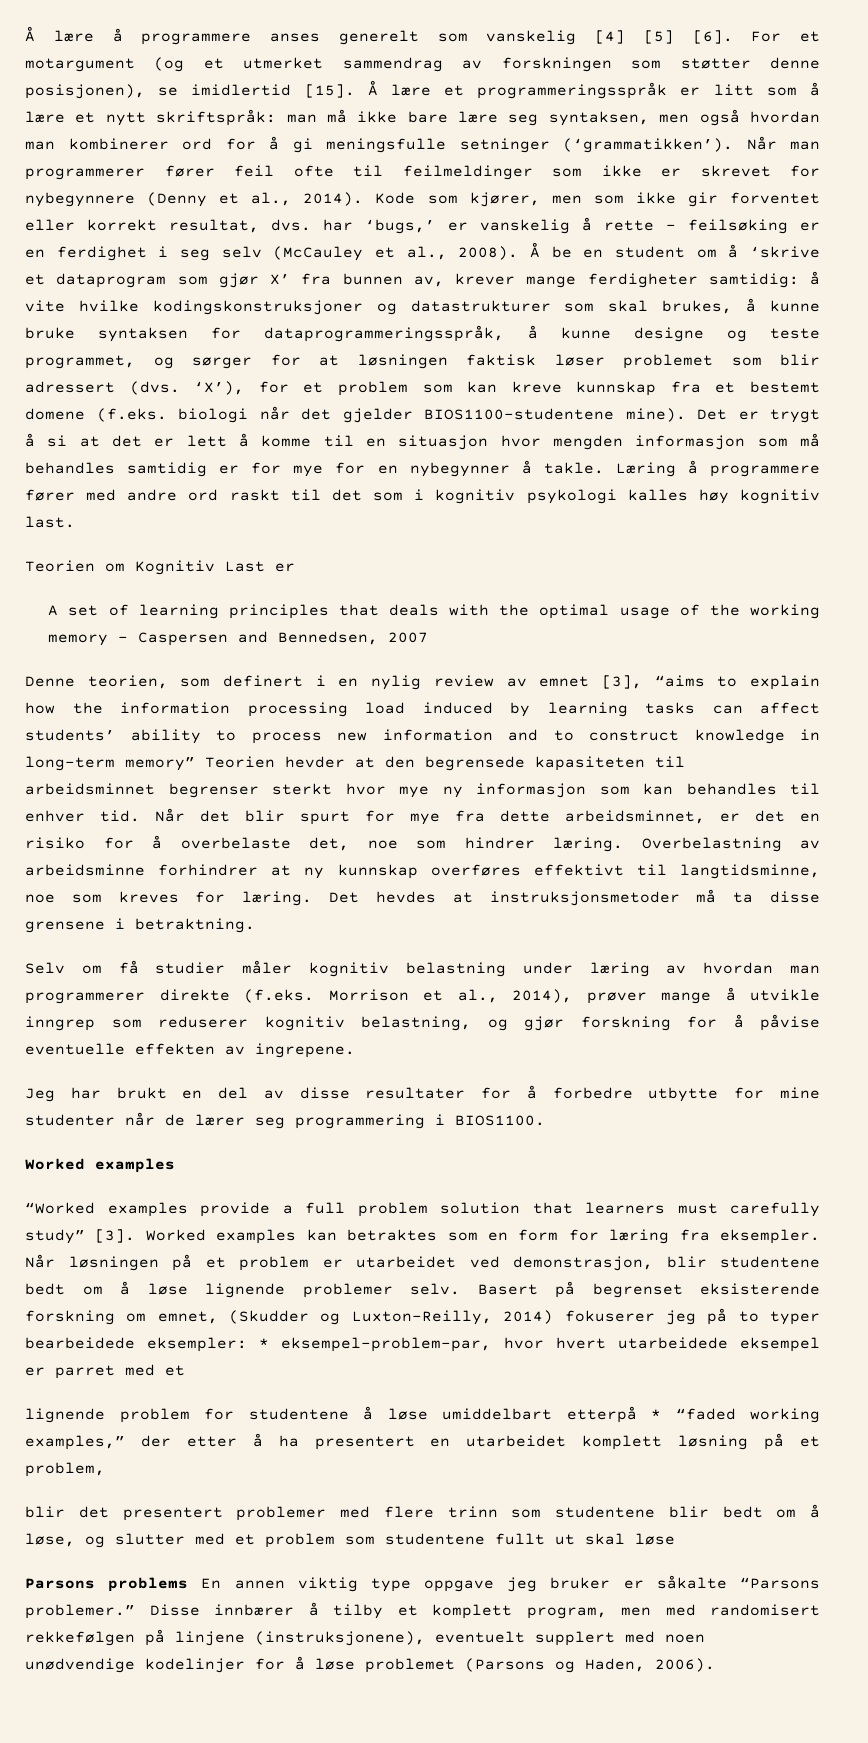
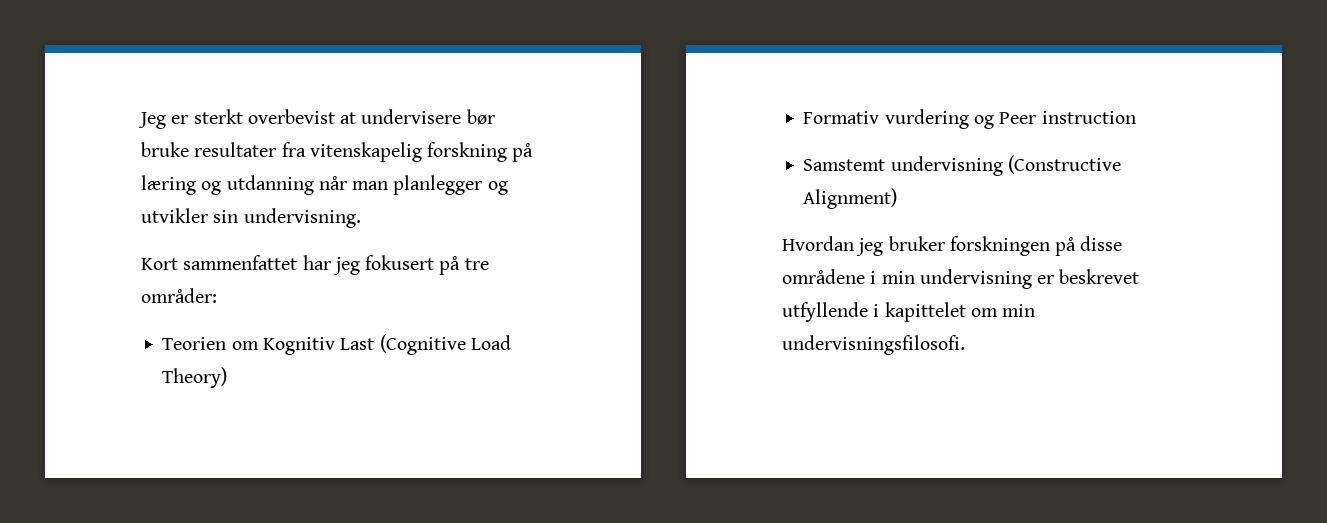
[25,26,820,45] [25,57,821,72] [25,80,820,99] [25,109,820,126] [25,136,820,153] [25,165,820,180] [25,192,821,207] [25,217,821,234] [25,242,820,261] [25,271,820,288] [25,298,821,315] [25,325,820,342] [25,354,820,369] [25,381,820,396] [25,406,820,423] [25,433,821,450] [25,460,820,477] [25,489,820,504] [25,516,75,528] [25,560,295,575] [48,604,821,619] [48,631,429,646] [25,675,821,690] [25,702,820,717] [25,729,820,744] [25,756,685,771] [25,783,820,798] [25,808,820,825] [25,835,820,852] [25,864,820,879] [25,889,821,906] [25,918,255,933] [25,960,821,977] [25,987,820,1004] [25,1014,820,1031] [25,1043,355,1058] [25,1085,820,1102] [25,1112,545,1129] [25,1158,175,1173] [25,1202,820,1217] [25,1229,820,1244] [25,1254,820,1271] [25,1281,820,1298] [25,1308,821,1325] [25,1337,820,1352] [25,1364,185,1379] [25,1406,820,1423] [25,1433,820,1450] [25,1462,105,1477] [25,1504,820,1521] [25,1533,675,1548] [25,1575,820,1592] [25,1602,820,1619] [25,1629,705,1646] [25,1656,715,1673] Å lære å programmere anses generelt som vanskelig [4] [5] [6]. For et motargument (og et utmerket sammendrag av forskningen som støtter denne posisjonen), se imidlertid [15]. Å lære et programmeringsspråk er litt som å lære et nytt skriftspråk: man må ikke bare lære seg syntaksen, men også hvordan man kombinerer ord for å gi meningsfulle setninger (‘grammatikken’). Når man programmerer fører feil ofte til feilmeldinger som ikke er skrevet for nybegynnere (Denny et al., 2014). Kode som kjører, men som ikke gir forventet eller korrekt resultat, dvs. har ‘bugs,’ er vanskelig å rette - feilsøking er en ferdighet i seg selv (McCauley et al., 2008). Å be en student om å ‘skrive et dataprogram som gjør X’ fra bunnen av, krever mange ferdigheter samtidig: å vite hvilke kodingskonstruksjoner og datastrukturer som skal brukes, å kunne bruke syntaksen for dataprogrammeringsspråk, å kunne designe og teste programmet, og sørger for at løsningen faktisk løser problemet som blir adressert (dvs. ‘X’), for et problem som kan kreve kunnskap fra et bestemt domene (f.eks. biologi når det gjelder BIOS1100-studentene mine). Det er trygt å si at det er lett å komme til en situasjon hvor mengden informasjon som må behandles samtidig er for mye for en nybegynner å takle. Læring å programmere fører med andre ord raskt til det som i kognitiv psykologi kalles høy kognitiv last. // Teorien om Kognitiv Last er // A set of learning principles that deals with the optimal usage of the working memory – Caspersen and Bennedsen, 2007 // Denne teorien, som definert i en nylig review av emnet [3], “aims to explain how the information processing load induced by learning tasks can affect students’ ability to process new information and to construct knowledge in long-term memory” Teorien hevder at den begrensede kapasiteten til arbeidsminnet begrenser sterkt hvor mye ny informasjon som kan behandles til enhver tid. Når det blir spurt for mye fra dette arbeidsminnet, er det en risiko for å overbelaste det, noe som hindrer læring. Overbelastning av arbeidsminne forhindrer at ny kunnskap overføres effektivt til langtidsminne, noe som kreves for læring. Det hevdes at instruksjonsmetoder må ta disse grensene i betraktning. // Selv om få studier måler kognitiv belastning under læring av hvordan man programmerer direkte (f.eks. Morrison et al., 2014), prøver mange å utvikle inngrep som reduserer kognitiv belastning, og gjør forskning for å påvise eventuelle effekten av ingrepene. // Jeg har brukt en del av disse resultater for å forbedre utbytte for mine studenter når de lærer seg programmering i BIOS1100. // Worked examples // “Worked examples provide a full problem solution that learners must carefully study” [3]. Worked examples kan betraktes som en form for læring fra eksempler. Når løsningen på et problem er utarbeidet ved demonstrasjon, blir studentene bedt om å løse lignende problemer selv. Basert på begrenset eksisterende forskning om emnet, (Skudder og Luxton-Reilly, 2014) fokuserer jeg på to typer bearbeidede eksempler: * eksempel-problem-par, hvor hvert utarbeidede eksempel er parret med et // lignende problem for studentene å løse umiddelbart etterpå * “faded working examples,” der etter å ha presentert en utarbeidet komplett løsning på et problem, // blir det presentert problemer med flere trinn som studentene blir bedt om å løse, og slutter med et problem som studentene fullt ut skal løse // Parsons problems En annen viktig type oppgave jeg bruker er såkalte “Parsons problemer.” Disse innbærer å tilby et komplett program, men med randomisert rekkefølgen på linjene (instruksjonene), eventuelt supplert med noen unødvendige kodelinjer for å løse problemet (Parsons og Haden, 2006). -> [138,109,495,129] [141,142,534,162] [141,175,508,195] [141,208,361,228] [141,255,489,275] [141,288,217,303] [162,334,511,355] [162,367,228,388] [803,109,1136,129] [803,155,1121,176] [803,188,898,209] [782,236,1123,256] [782,269,1140,289] [782,302,1036,322] [782,335,965,355] Jeg er sterkt overbevist at undervisere bør bruke resultater fra vitenskapelig forskning på læring og utdanning når man planlegger og utvikler sin undervisning. // Kort sammenfattet har jeg fokusert på tre områder: // Teorien om Kognitiv Last (Cognitive Load Theory) // Formativ vurdering og Peer instruction // Samstemt undervisning (Constructive Alignment) // Hvordan jeg bruker forskningen på disse områdene i min undervisning er beskrevet utfyllende i kapittelet om min undervisningsfilosofi.

